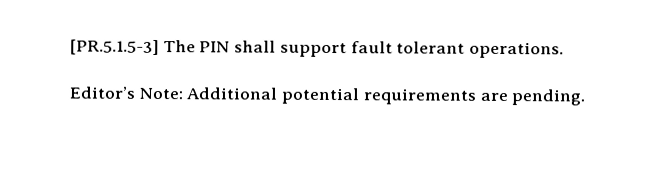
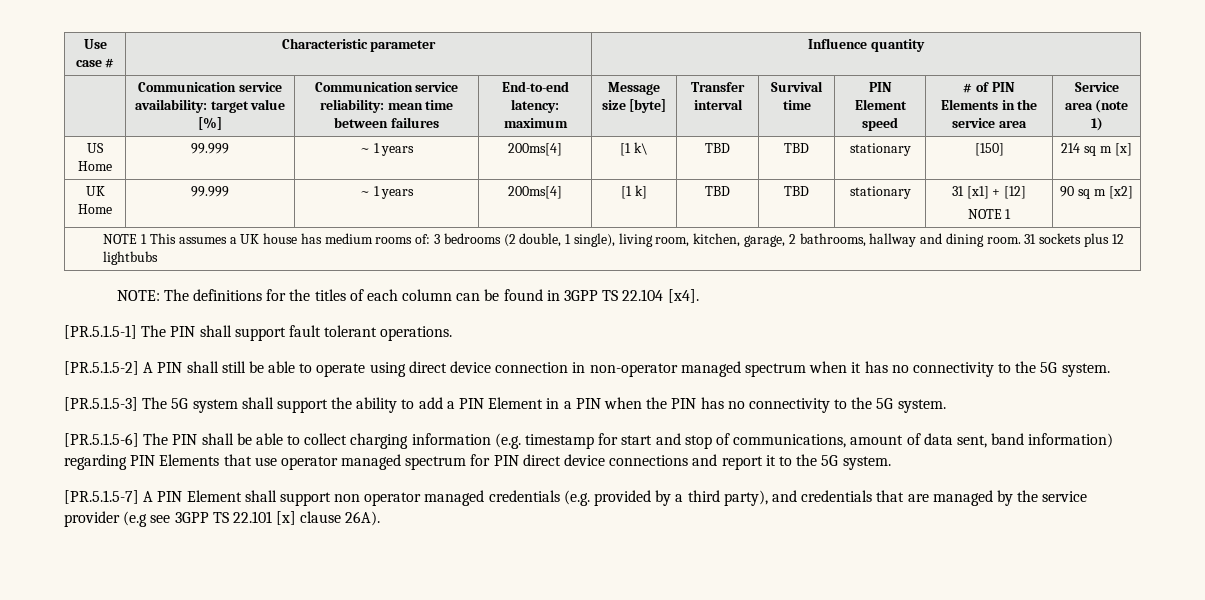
[70,39,159,56] [PR.5.1.5-3] -> [83,39,107,49] [75,58,115,68] [281,38,437,52] [808,38,925,52] [138,82,282,92] [134,99,286,113] [198,117,222,130] [314,82,459,92] [319,99,454,113] [334,117,439,128] [501,81,569,92] [511,99,559,113] [503,118,568,128] [608,82,660,95] [601,99,667,113] [691,82,745,92] [693,99,743,110] [771,81,823,92] [782,100,811,110] [868,82,892,92] [854,99,907,110] [862,117,898,131] [963,82,1015,93] [940,99,1038,110] [952,118,1027,128] [1074,82,1119,92] [1064,99,1129,113] [1090,117,1103,131] [87,143,104,153] [78,161,112,171] [191,143,229,154] [359,143,415,156] [508,143,562,156] [620,142,648,156] [705,143,730,153] [784,143,809,153] [849,143,911,156] [974,143,1004,156] [1061,143,1132,156] [85,186,105,196] [78,204,112,214] [191,186,229,197] [359,186,415,199] [508,186,562,199] [621,185,647,199] [705,186,730,196] [784,186,809,196] [849,186,911,199] [951,186,1027,199] [967,209,1012,219] [1060,186,1133,199] [103,233,1124,247] [103,251,159,265] [116,289,699,303] [64,325,137,339] Use case # | Characteristic parameter | Influence quantity // | Communication service availability: target value [%] | Communication service reliability: mean time between failures | End-to-end latency: maximum | Message size [byte] | Transfer interval | Survival time | PIN Element speed | # of PIN Elements in the service area | Service area (note 1) // US Home | 99.999 | ~ 1 years | 200ms[4] | [1 k\ | TBD | TBD | stationary | [150] | 214 sq m [x] // UK Home | 99.999 | ~ 1 years | 200ms[4] | [1 k] | TBD | TBD | stationary | 31 [x1] + [12] // NOTE 1 | 90 sq m [x2] // NOTE 1 This assumes a UK house has medium rooms of: 3 bedrooms (2 double, 1 single), living room, kitchen, garage, 2 bathrooms, hallway and dining room. 31 sockets plus 12 lightbubs // NOTE: The definitions for the titles of each column can be found in 3GPP TS 22.104 [x4]. // [PR.5.1.5-1]
[69,86,586,106] Editor’s Note: Additional potential requirements are pending. -> [64,361,1110,377] [64,397,946,413] [64,433,1114,449] [64,454,891,470] [64,490,1088,506] [64,511,381,527] [PR.5.1.5-2] A PIN shall still be able to operate using direct device connection in non-operator managed spectrum when it has no connectivity to the 5G system. // [PR.5.1.5-3] The 5G system shall support the ability to add a PIN Element in a PIN when the PIN has no connectivity to the 5G system. // [PR.5.1.5-6] The PIN shall be able to collect charging information (e.g. timestamp for start and stop of communications, amount of data sent, band information) regarding PIN Elements that use operator managed spectrum for PIN direct device connections and report it to the 5G system. // [PR.5.1.5-7] A PIN Element shall support non operator managed credentials (e.g. provided by a third party), and credentials that are managed by the service provider (e.g see 3GPP TS 22.101 [x] clause 26A).

